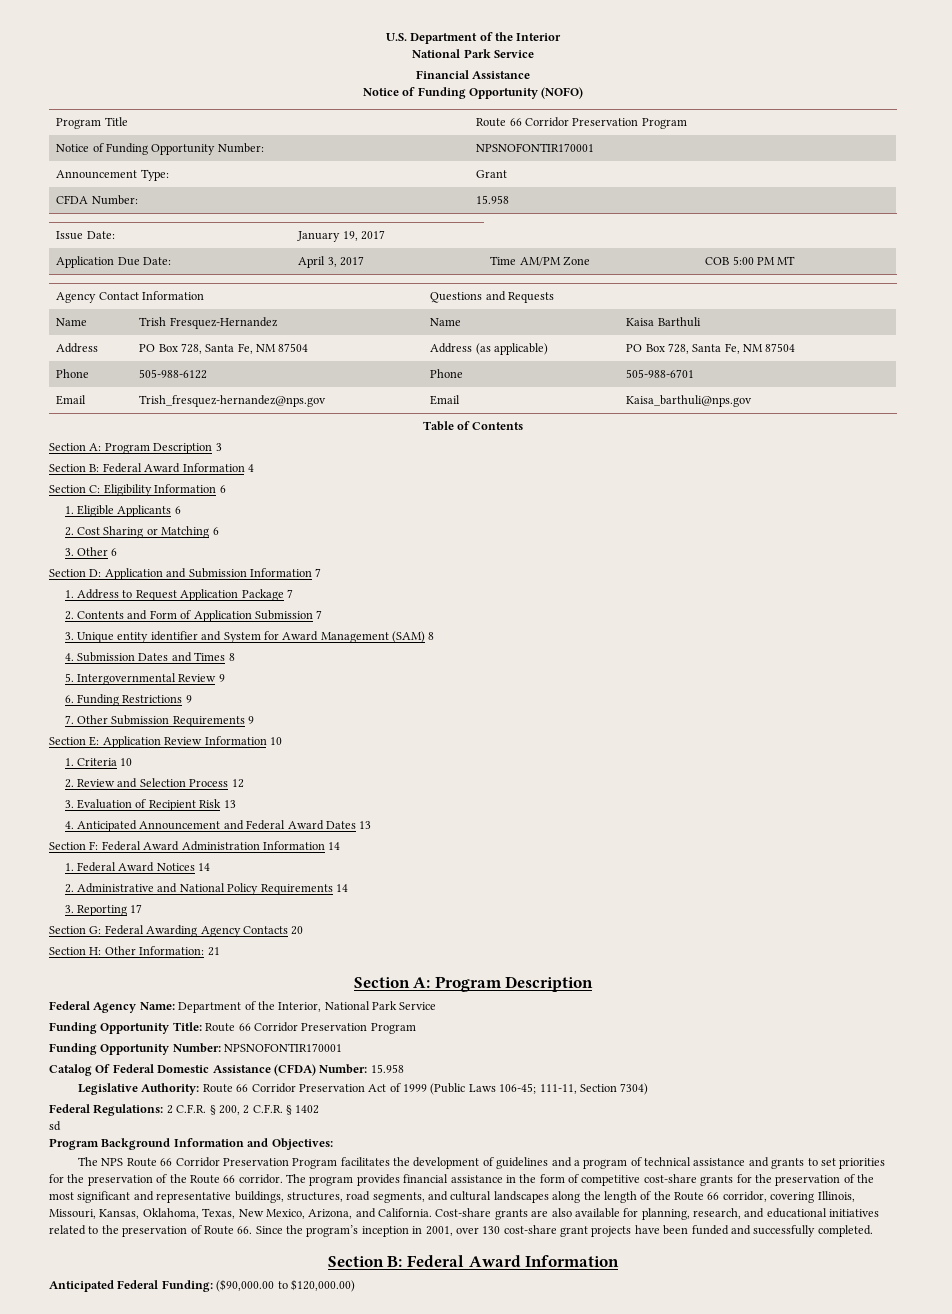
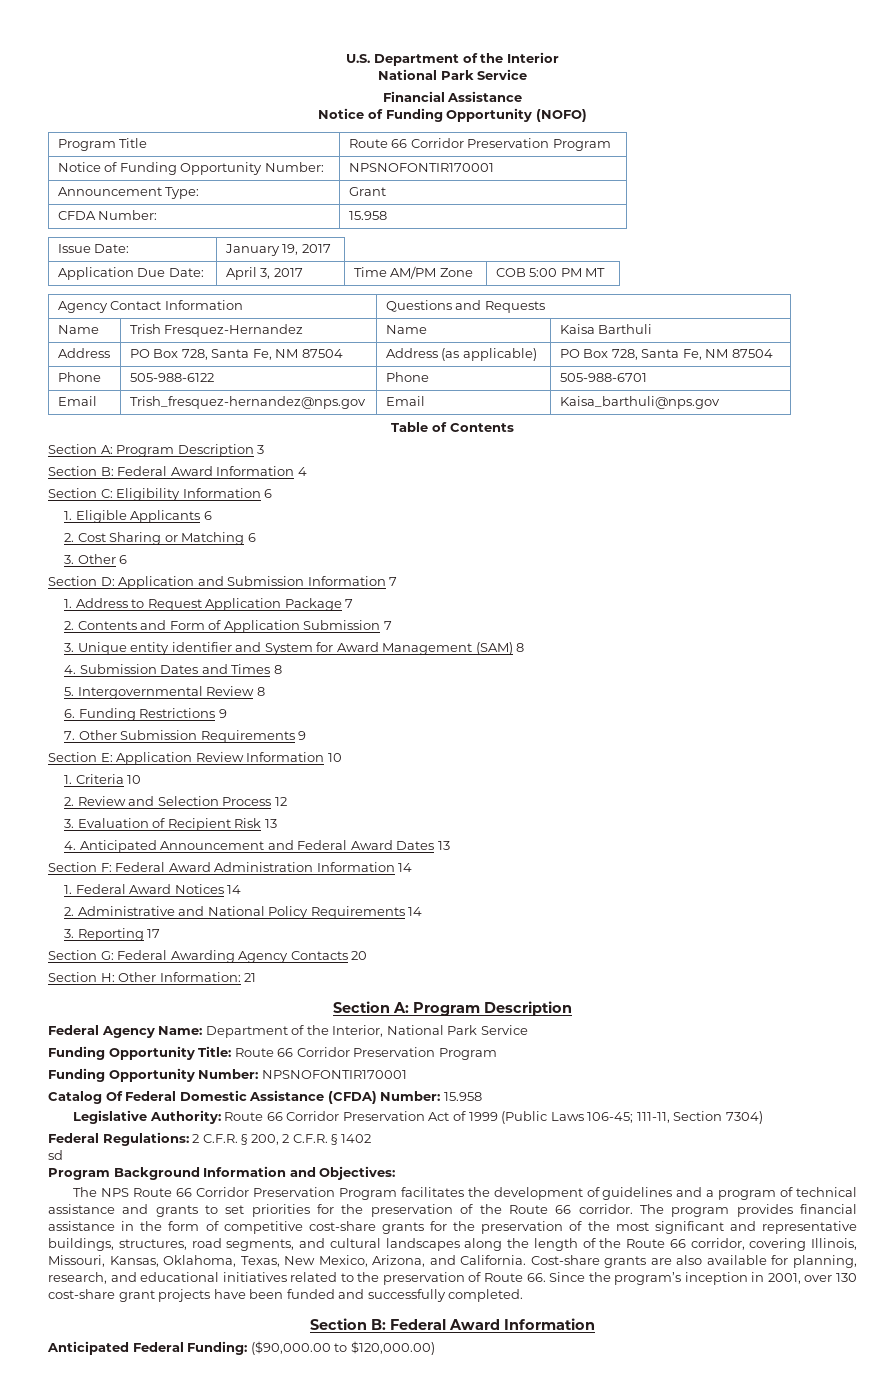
[218,674,225,682] 9 -> [256,687,265,696] 8

